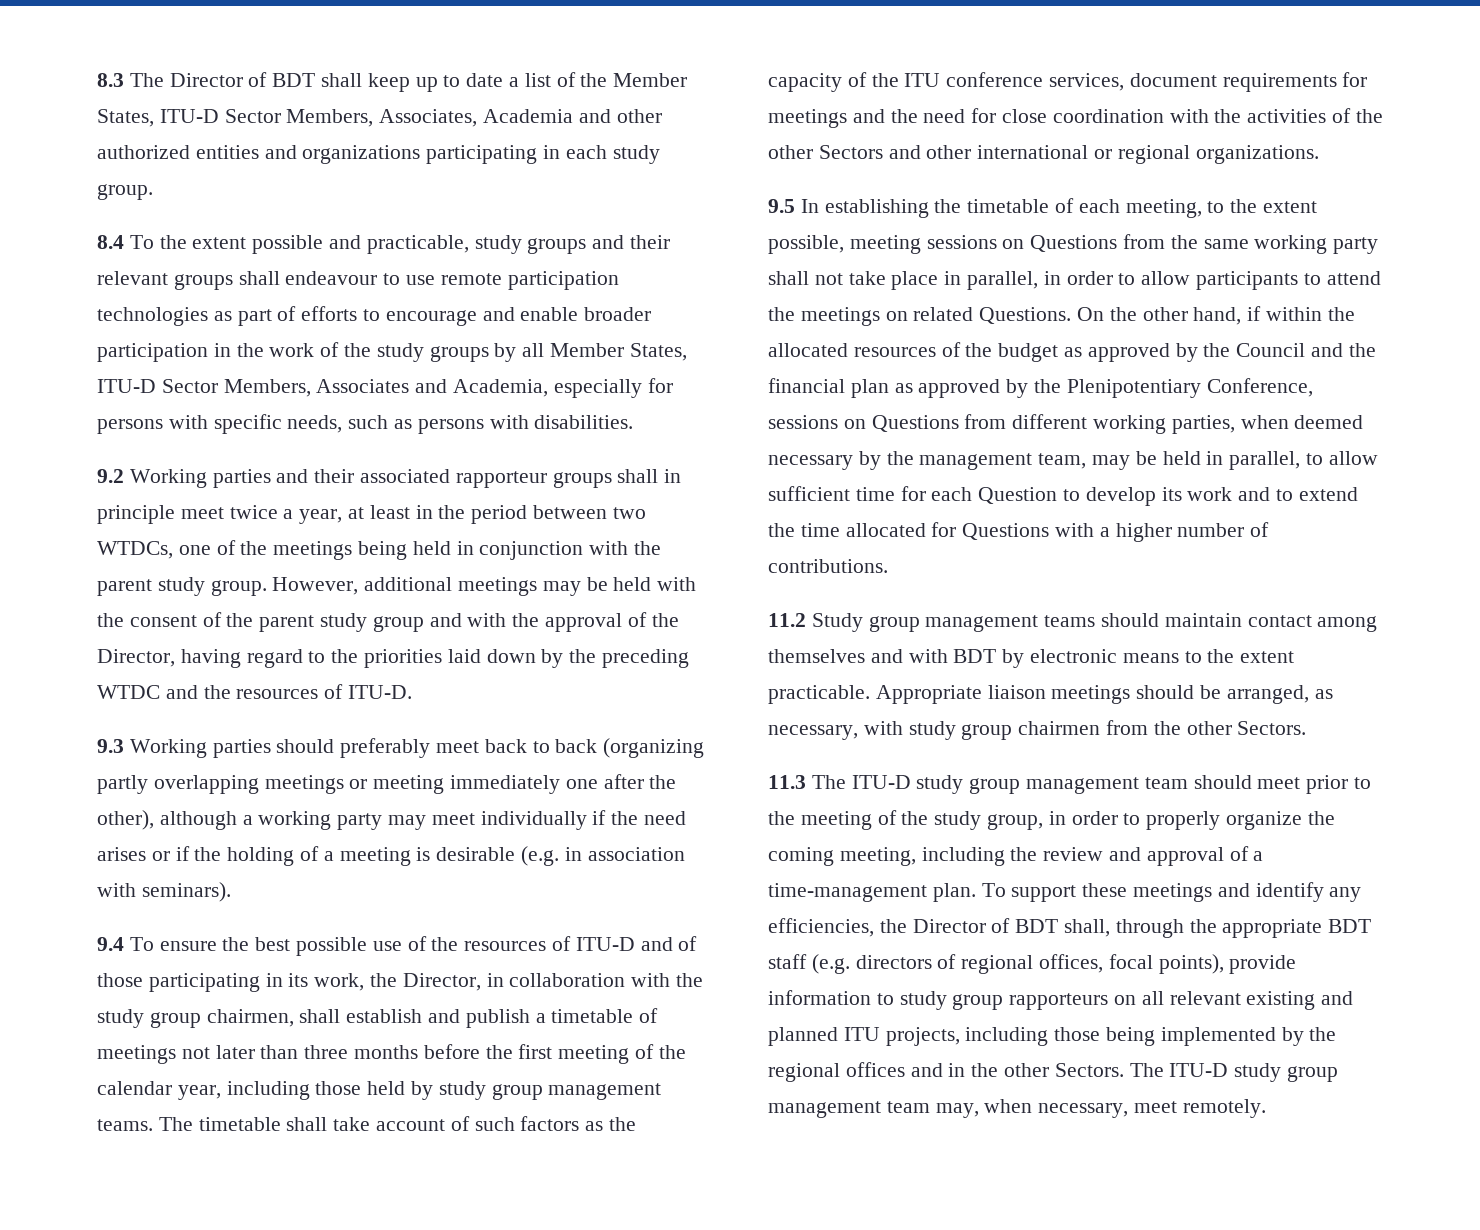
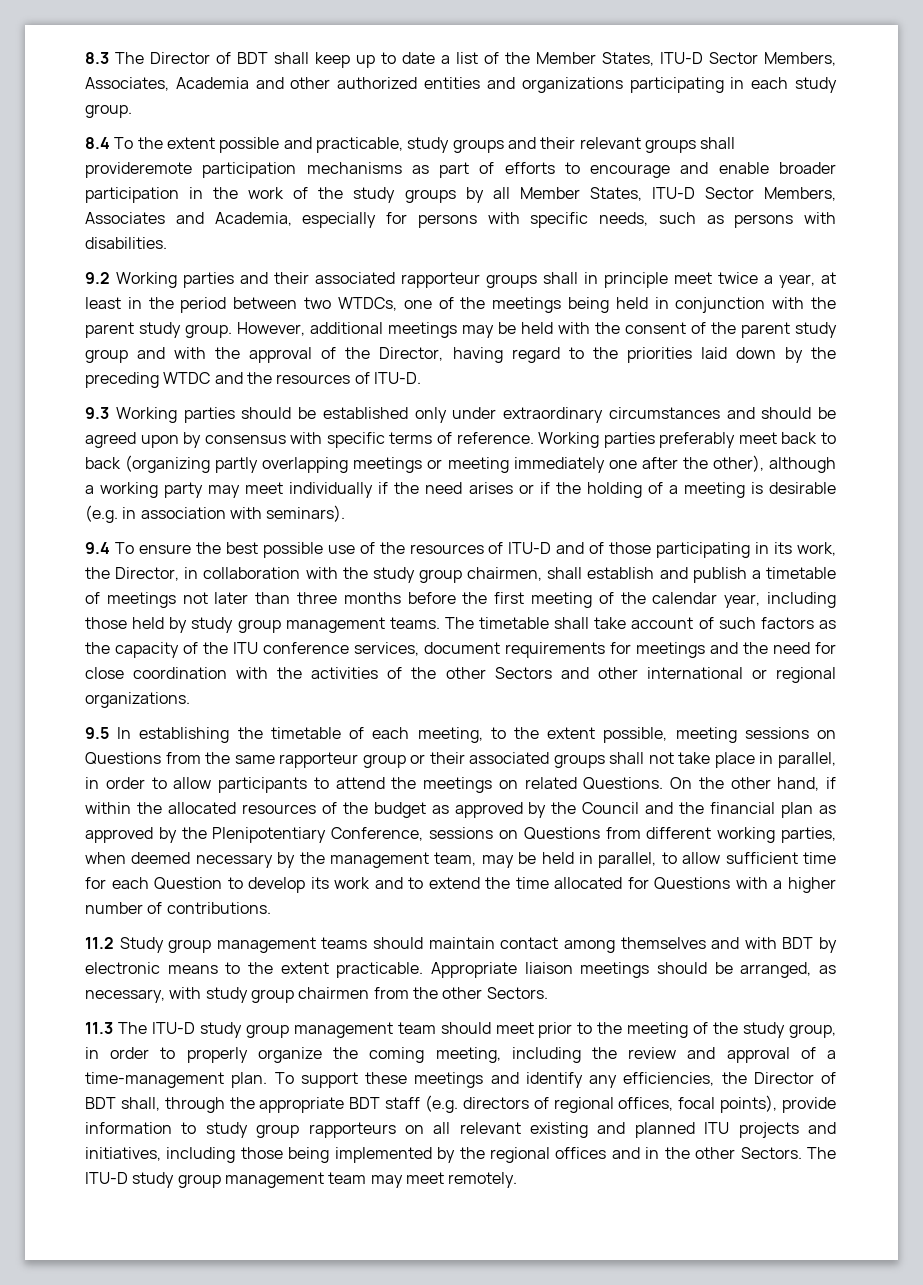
[285,271,619,290] [97,307,208,326] endeavour to use remote participation technologies -> [85,162,402,178] provideremote participation mechanisms
(335, 746) none -> [298,407,836,423] [85,432,655,448] be established only under extraordinary circumstances and should be agreed upon by consensus with specific terms of reference. Working parties
[1254,235,1379,254] working party -> [279,752,605,768] rapporteur group or their associated groups
[885,1027,960,1046] projects, -> [738,1122,836,1138] [85,1147,161,1161] projects and initiatives,
[935,1099,1129,1118] may, when necessary, -> [370,1175,403,1188] may

